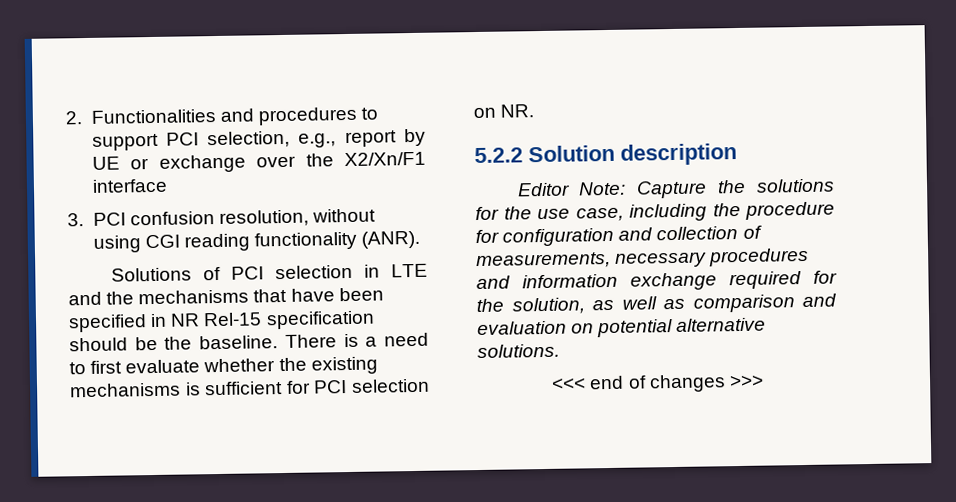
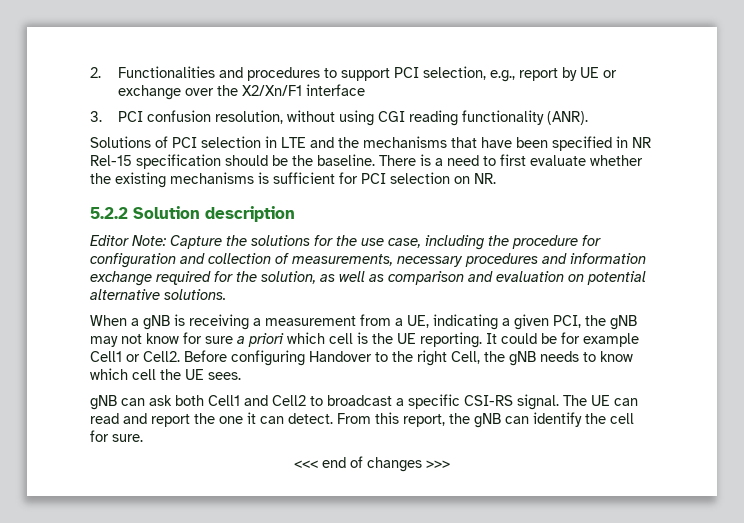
(560, 351) none -> [90,314,637,330] [90,332,639,348] [90,350,633,366] [90,368,241,380] [90,394,638,410] [90,412,634,428] [90,430,143,442] // When a gNB is receiving a measurement from a UE, indicating a given PCI, the gNB may not know for sure a priori which cell is the UE reporting. It could be for example Cell1 or Cell2. Before configuring Handover to the right Cell, the gNB needs to know which cell the UE sees. // gNB can ask both Cell1 and Cell2 to broadcast a specific CSI-RS signal. The UE can read and report the one it can detect. From this report, the gNB can identify the cell for sure.

